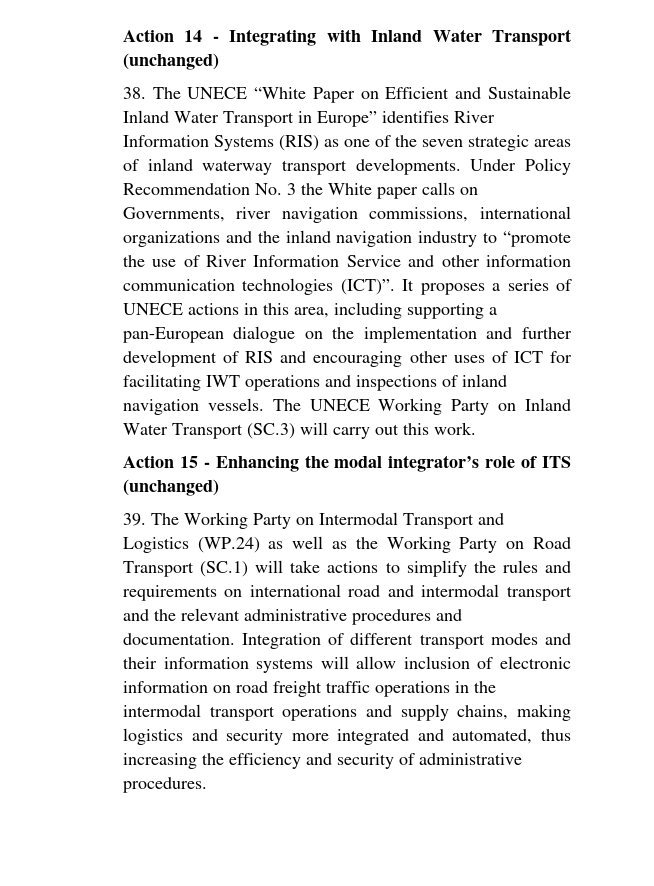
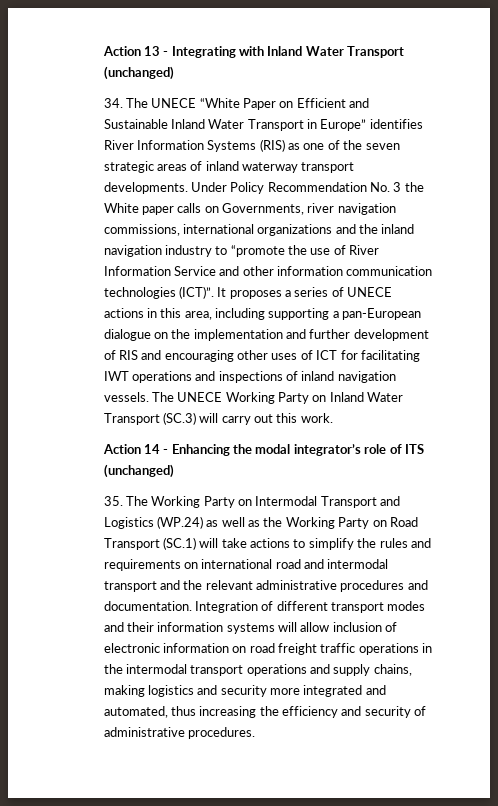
[122,29,203,42] Action 14 -> [102,46,160,56] Action 13
[122,87,146,99] 38. -> [103,98,123,108] 34.
[179,456,198,468] 15 -> [143,444,160,454] 14
[122,513,146,526] 39. -> [103,496,123,506] 35.

